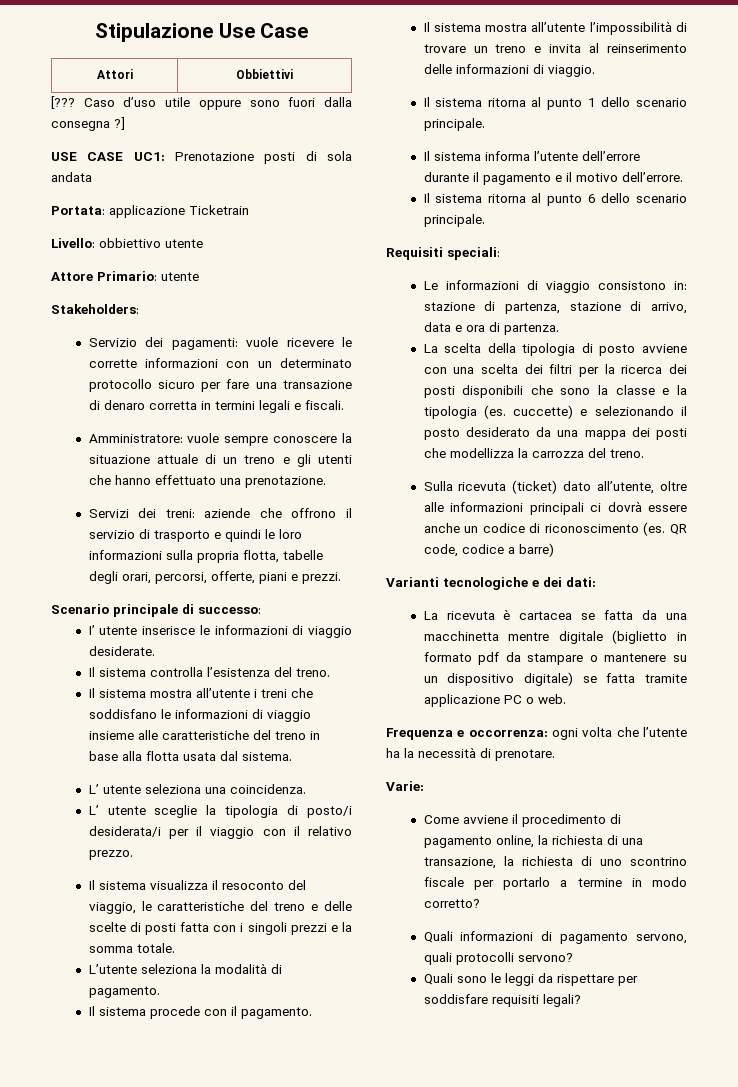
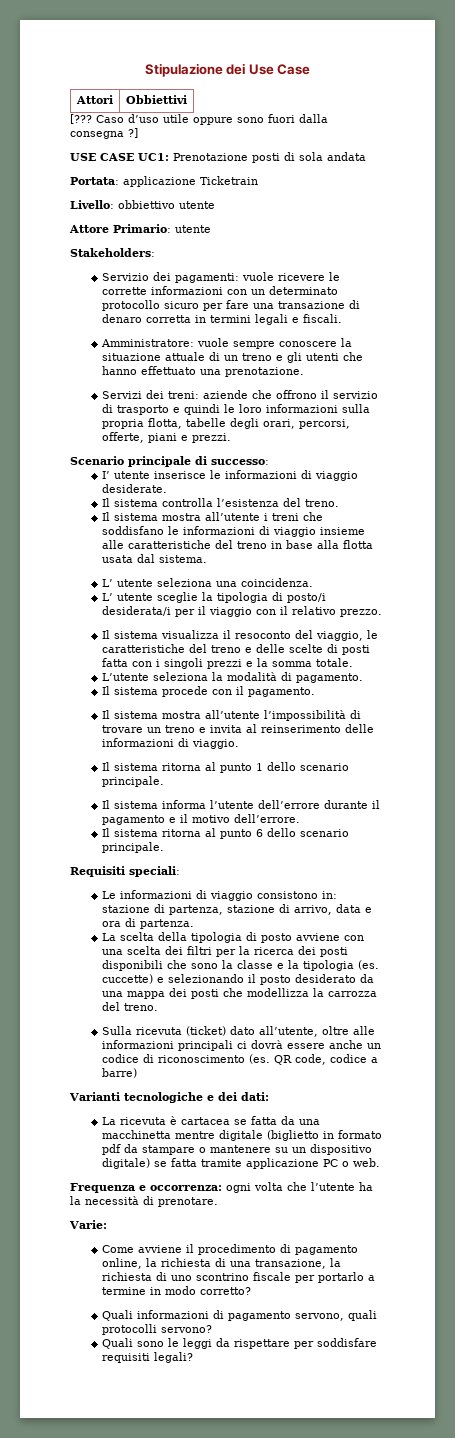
(213, 32) none -> [226,63,246,75] dei

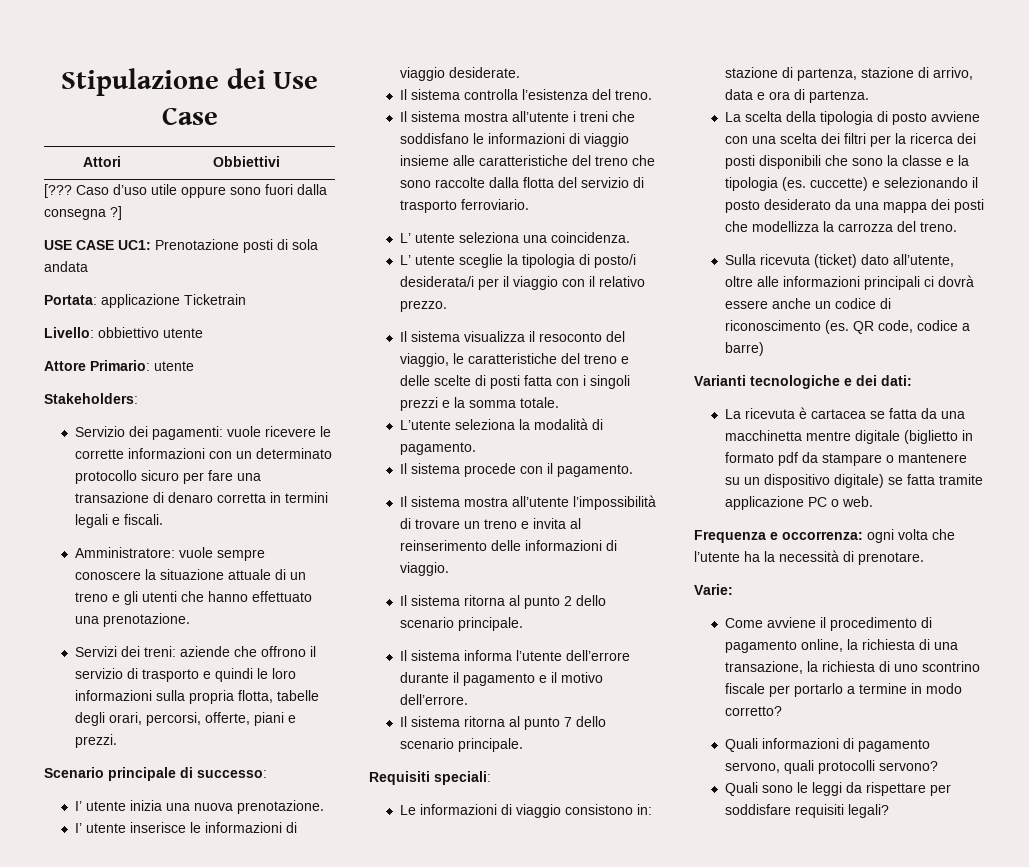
(269, 462) none -> [75,800,325,814] // I’ utente inizia una nuova prenotazione.
[271,540,374,549] [102,554,208,563] in base alla flotta usata dal sistema. -> [632,155,656,166] [400,177,645,188] [400,199,530,213] che sono raccolte dalla flotta del servizio di trasporto ferroviario.
[256,763,264,771] 1 -> [564,596,573,606] 2
[256,829,264,837] 6 -> [564,717,573,727] 7

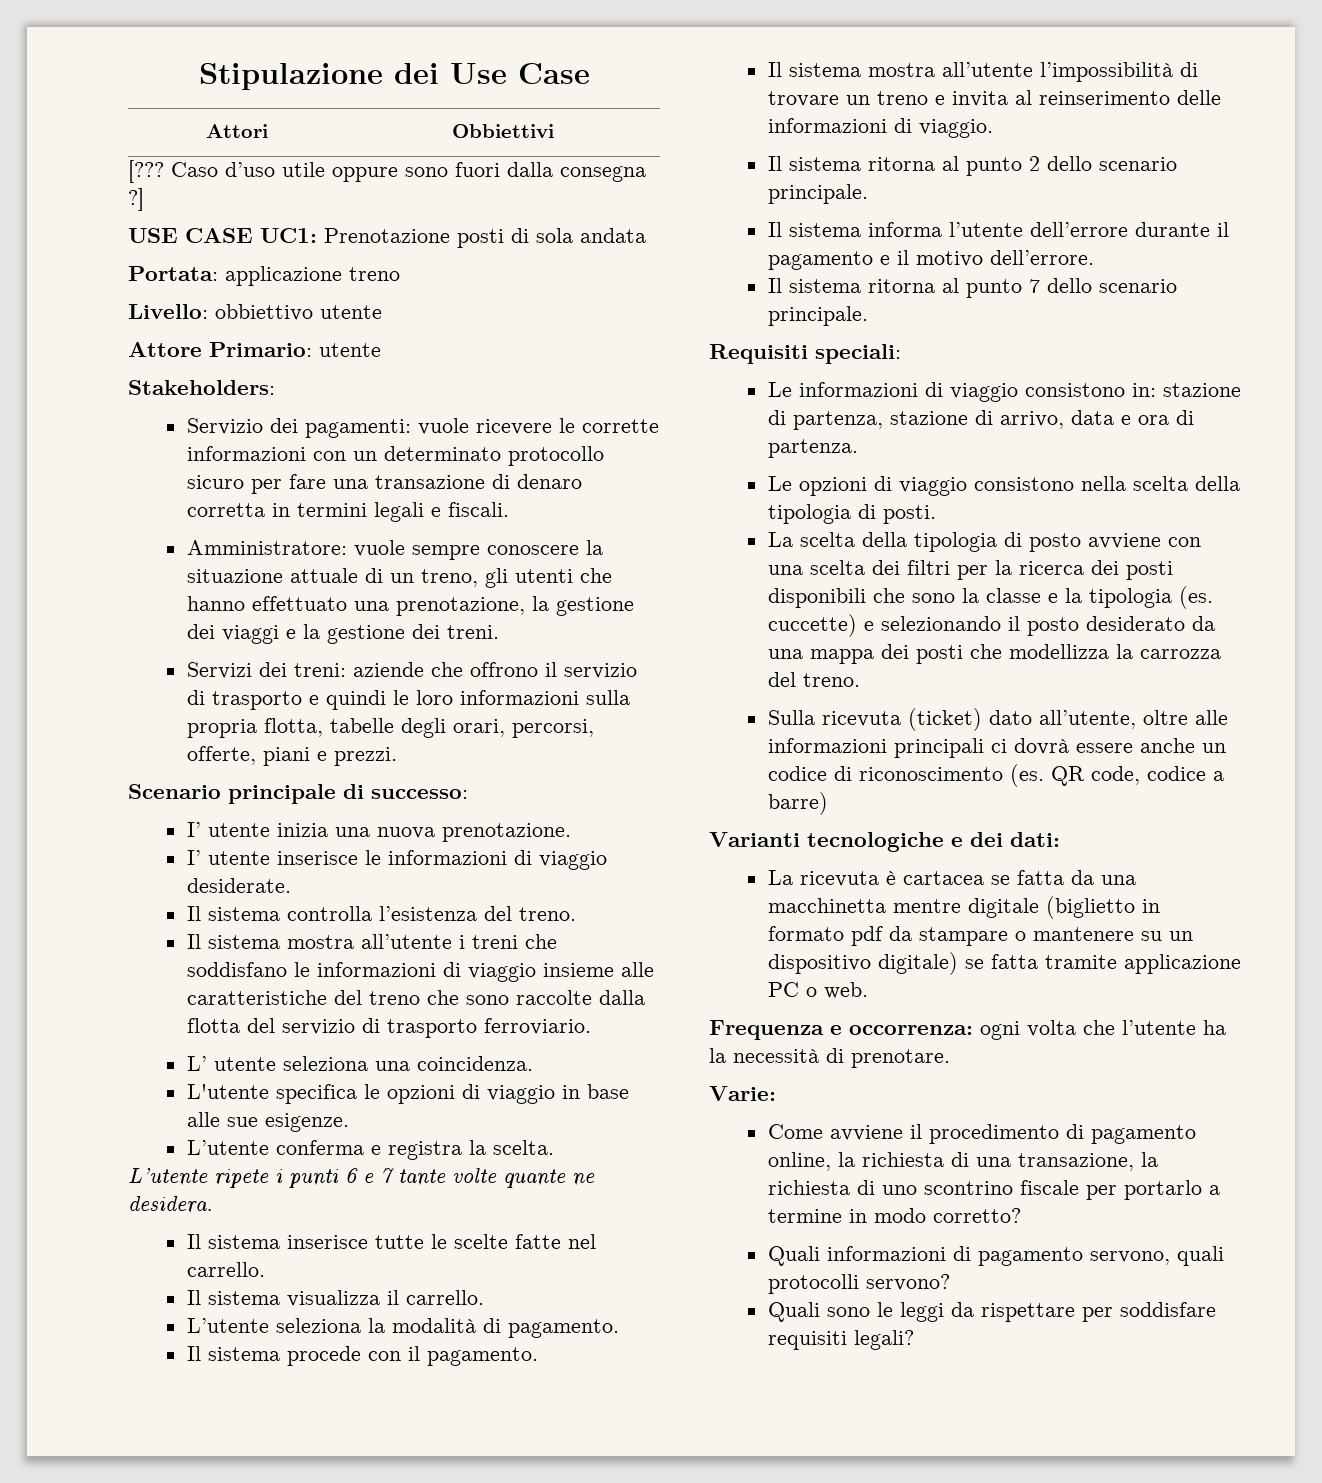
[184,294,246,305] Ticketrain -> [349,267,400,281] treno
[75,592,121,602] treno e -> [420,569,478,587] treno,
[103,613,191,627] prenotazione. -> [395,596,634,616] [186,624,499,644] prenotazione, la gestione dei viaggi e la gestione dei treni.
[400,254,637,268] [400,276,646,290] [400,300,448,312] [400,331,626,342] [400,353,630,367] [400,375,631,389] [400,397,560,411] L’ utente sceglie la tipologia di posto/i desiderata/i per il viaggio con il relativo prezzo. // Il sistema visualizza il resoconto del viaggio, le caratteristiche del treno e delle scelte di posti fatta con i singoli prezzi e la somma totale. -> [186,1084,629,1104] [186,1112,349,1132] [186,1140,554,1160] [128,1168,595,1189] [128,1196,213,1214] [186,1234,596,1249] [186,1262,265,1277] [186,1290,484,1307] L'utente specifica le opzioni di viaggio in base alle sue esigenze. // L’utente conferma e registra la scelta. // L’utente ripete i punti 6 e 7 tante volte quante ne desidera. // Il sistema inserisce tutte le scelte fatte nel carrello. // Il sistema visualizza il carrello.
(870, 96) none -> [767,476,1240,496] [767,504,936,524] // Le opzioni di viaggio consistono nella scelta della tipologia di posti.

